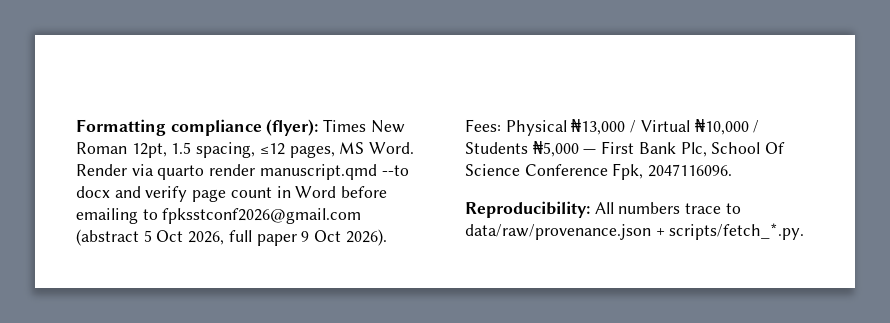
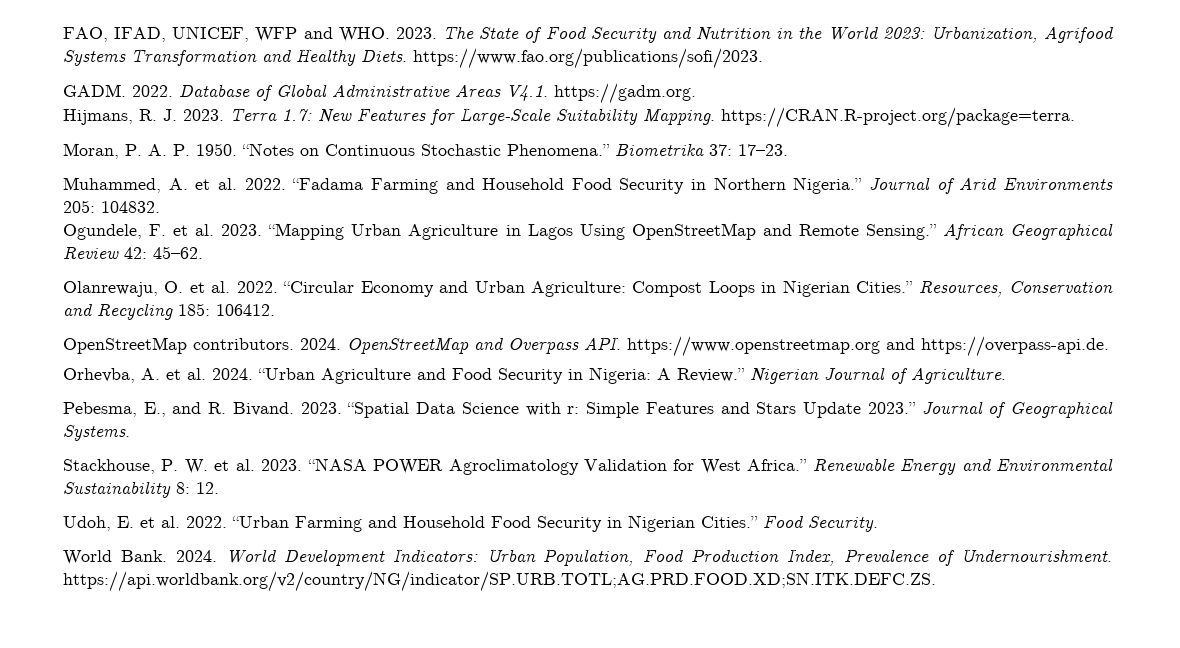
[76,119,405,136] [76,142,415,158] [76,164,409,180] [76,186,388,202] [76,208,362,224] [76,229,387,246] [465,119,760,136] [465,141,786,157] [465,163,733,180] [465,201,741,218] [465,223,805,240] Formatting compliance (flyer): Times New Roman 12pt, 1.5 spacing, ≤12 pages, MS Word. Render via quarto render manuscript.qmd --to docx and verify page count in Word before emailing to fpksstconf2026@gmail.com (abstract 5 Oct 2026, full paper 9 Oct 2026). Fees: Physical ₦13,000 / Virtual ₦10,000 / Students ₦5,000 — First Bank Plc, School Of Science Conference Fpk, 2047116096. // Reproducibility: All numbers trace to data/raw/provenance.json + scripts/fetch_*.py. -> [63,26,1114,43] [63,48,763,69] [63,83,696,104] [63,107,1075,128] [63,143,788,159] [63,177,1113,194] [63,200,160,213] [63,223,1113,240] [63,246,203,259] [63,280,1113,297] [63,303,275,320] [63,336,1109,357] [63,367,1006,384] [63,401,1113,418] [63,425,130,441] [63,458,1113,475] [63,481,219,498] [63,515,878,532] [63,549,1112,566] [63,571,936,592] FAO, IFAD, UNICEF, WFP and WHO. 2023. The State of Food Security and Nutrition in the World 2023: Urbanization, Agrifood Systems Transformation and Healthy Diets. https://www.fao.org/publications/sofi/2023. // GADM. 2022. Database of Global Administrative Areas V4.1. https://gadm.org. // Hijmans, R. J. 2023. Terra 1.7: New Features for Large-Scale Suitability Mapping. https://CRAN.R-project.org/package=terra. // Moran, P. A. P. 1950. “Notes on Continuous Stochastic Phenomena.” Biometrika 37: 17–23. // Muhammed, A. et al. 2022. “Fadama Farming and Household Food Security in Northern Nigeria.” Journal of Arid Environments 205: 104832. // Ogundele, F. et al. 2023. “Mapping Urban Agriculture in Lagos Using OpenStreetMap and Remote Sensing.” African Geographical Review 42: 45–62. // Olanrewaju, O. et al. 2022. “Circular Economy and Urban Agriculture: Compost Loops in Nigerian Cities.” Resources, Conservation and Recycling 185: 106412. // OpenStreetMap contributors. 2024. OpenStreetMap and Overpass API. https://www.openstreetmap.org and https://overpass-api.de. // Orhevba, A. et al. 2024. “Urban Agriculture and Food Security in Nigeria: A Review.” Nigerian Journal of Agriculture. // Pebesma, E., and R. Bivand. 2023. “Spatial Data Science with r: Simple Features and Stars Update 2023.” Journal of Geographical Systems. // Stackhouse, P. W. et al. 2023. “NASA POWER Agroclimatology Validation for West Africa.” Renewable Energy and Environmental Sustainability 8: 12. // Udoh, E. et al. 2022. “Urban Farming and Household Food Security in Nigerian Cities.” Food Security. // World Bank. 2024. World Development Indicators: Urban Population, Food Production Index, Prevalence of Undernourishment. https://api.worldbank.org/v2/country/NG/indicator/SP.URB.TOTL;AG.PRD.FOOD.XD;SN.ITK.DEFC.ZS.

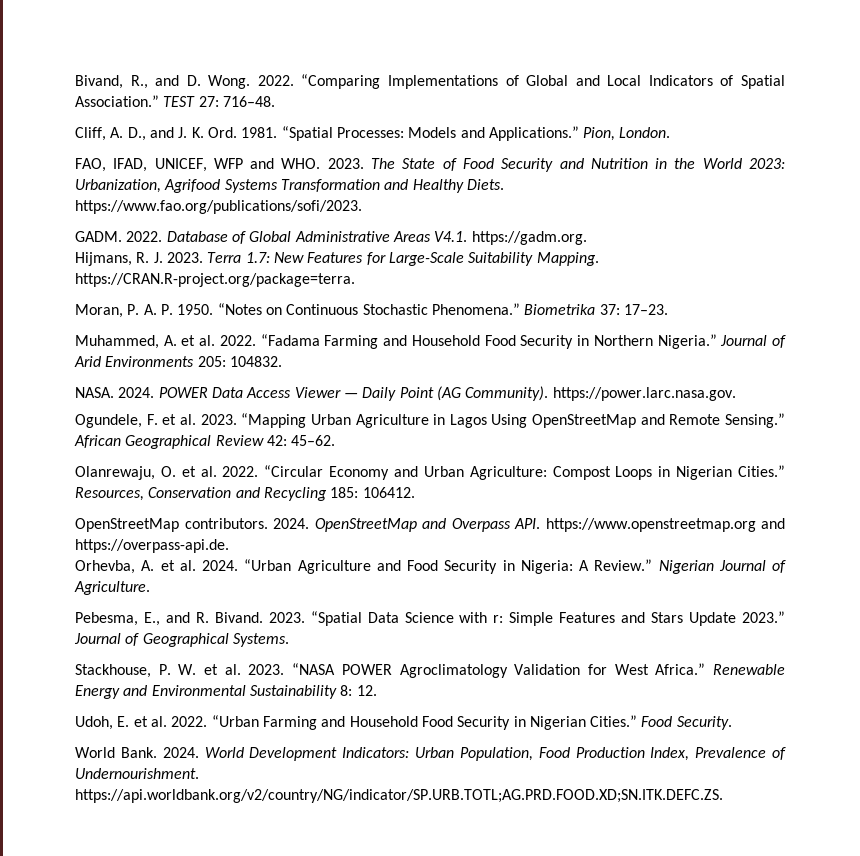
(63, 34) none -> [75,74,785,89] [75,95,275,107] [75,126,671,141] Bivand, R., and D. Wong. 2022. “Comparing Implementations of Global and Local Indicators of Spatial Association.” TEST 27: 716–48. // Cliff, A. D., and J. K. Ord. 1981. “Spatial Processes: Models and Applications.” Pion, London. //
(160, 207) none -> [75,386,736,401] // NASA. 2024. POWER Data Access Viewer — Daily Point (AG Community). https://power.larc.nasa.gov.

